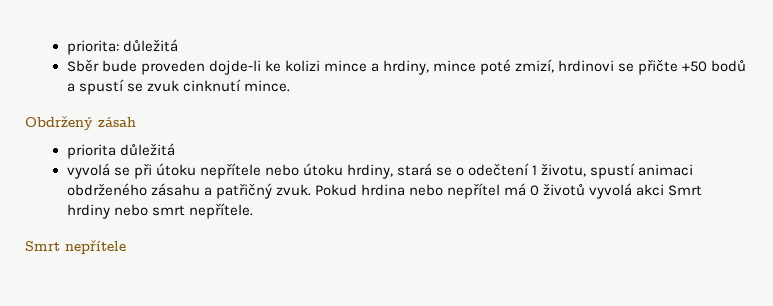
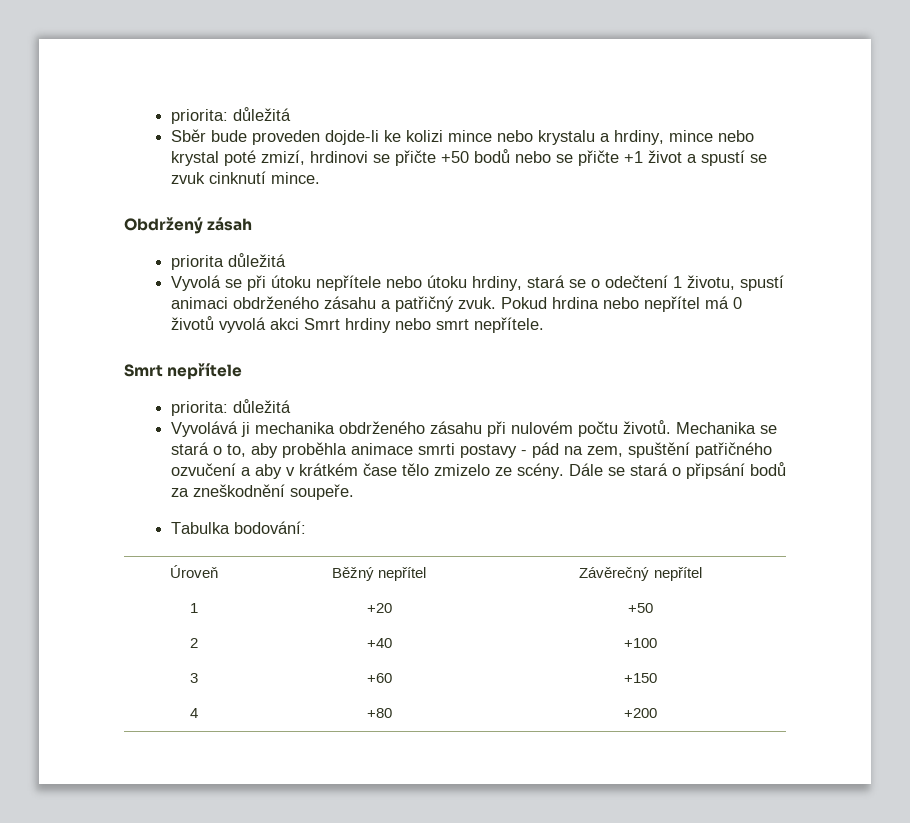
(367, 66) none -> [496,130,595,145] nebo krystalu
(477, 66) none -> [717,130,754,142] [170,151,219,166] nebo krystal
(747, 65) none -> [514,150,682,166] nebo se přičte +1 život
[66,163,110,179] vyvolá -> [170,275,221,291] Vyvolá
(126, 246) none -> [170,399,291,416] [170,420,777,437] [170,442,772,458] [170,462,786,479] [170,484,354,500] [170,521,306,534] [169,565,218,578] [331,567,427,581] [579,567,702,581] [189,603,198,613] [366,603,392,613] [628,603,653,613] [189,638,198,648] [366,638,392,648] [624,638,657,648] [189,673,198,683] [366,673,392,683] [624,673,657,683] [189,708,198,718] [366,708,392,718] [624,708,657,718] // priorita: důležitá // Vyvolává ji mechanika obdrženého zásahu při nulovém počtu životů. Mechanika se stará o to, aby proběhla animace smrti postavy - pád na zem, spuštění patřičného ozvučení a aby v krátkém čase tělo zmizelo ze scény. Dále se stará o připsání bodů za zneškodnění soupeře. // Tabulka bodování: // Úroveň | Běžný nepřítel | Závěrečný nepřítel // 1 | +20 | +50 // 2 | +40 | +100 // 3 | +60 | +150 // 4 | +80 | +200

